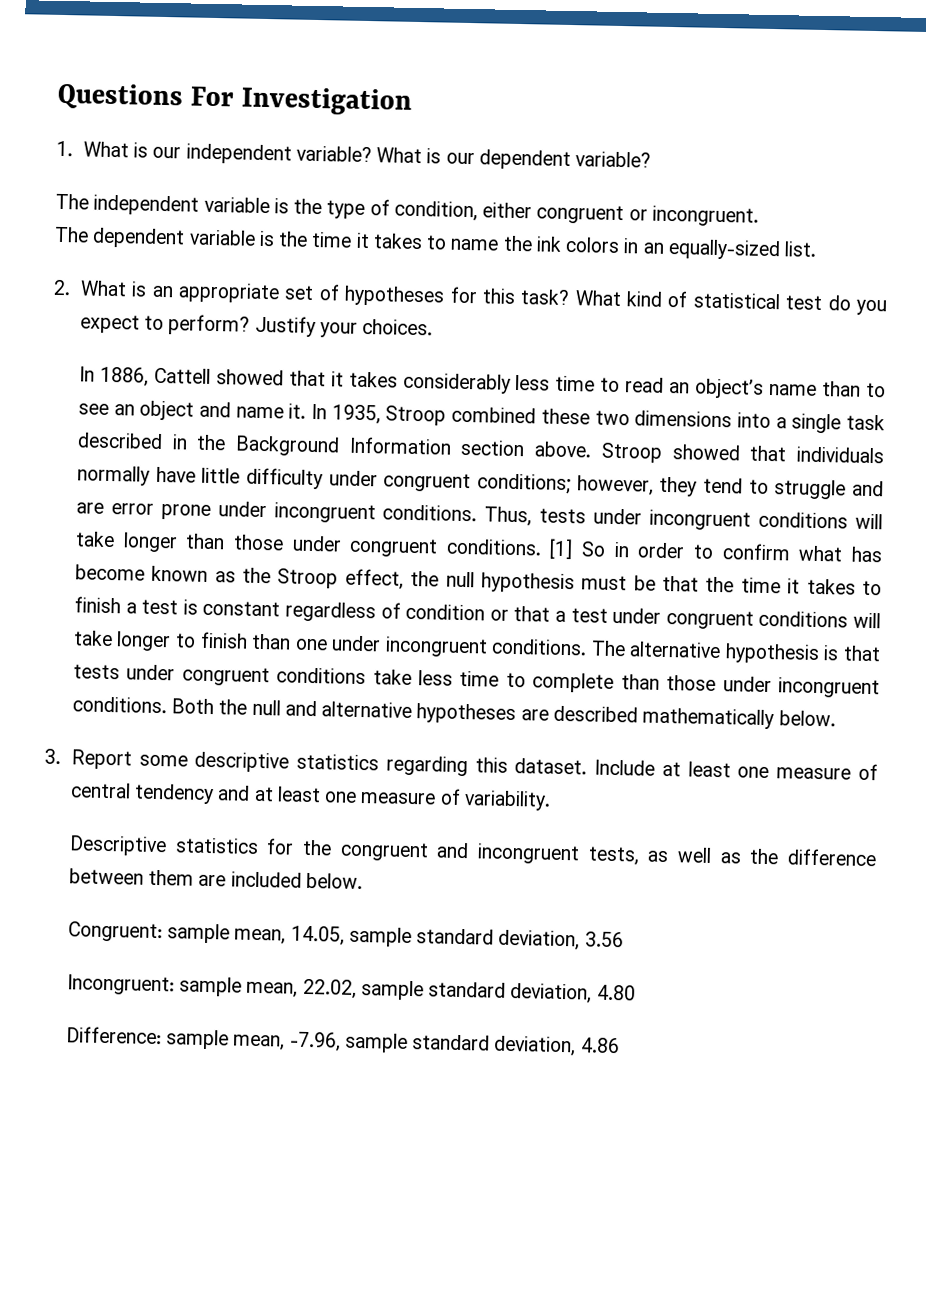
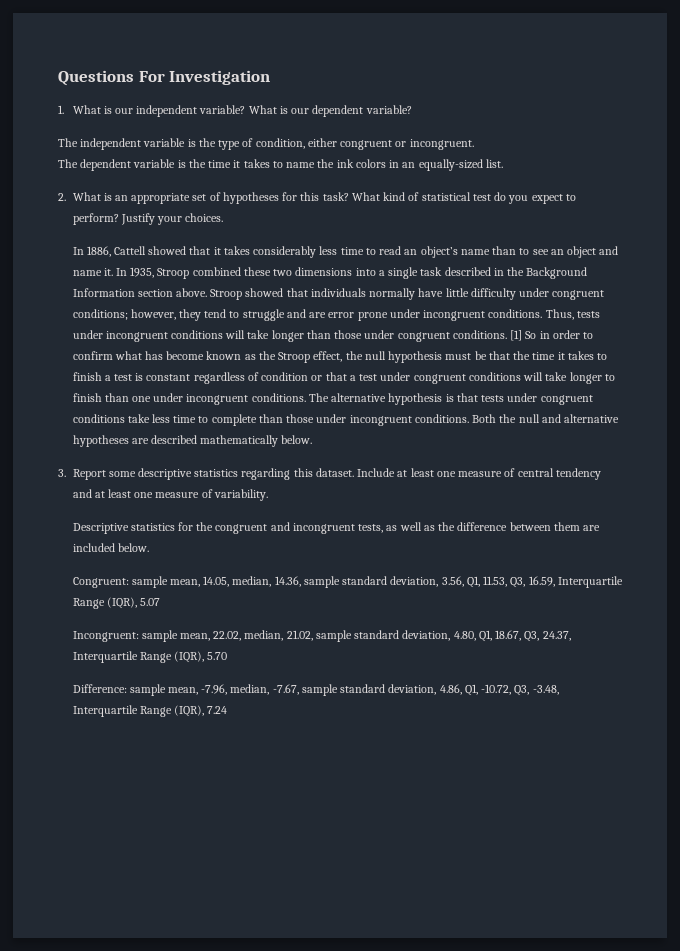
[348,926,624,951] sample standard deviation, 3.56 -> [232,576,623,588] [72,597,160,609] median, 14.36, sample standard deviation, 3.56, Q1, 11.53, Q3, 16.59, Interquartile Range (IQR), 5.07
[360,980,636,1004] sample standard deviation, 4.80 -> [244,630,571,642] [72,651,228,663] median, 21.02, sample standard deviation, 4.80, Q1, 18.67, Q3, 24.37, Interquartile Range (IQR), 5.70
[343,1032,620,1057] sample standard deviation, 4.86 -> [230,684,559,696] [72,705,228,717] median, -7.67, sample standard deviation, 4.86, Q1, -10.72, Q3, -3.48, Interquartile Range (IQR), 7.24

